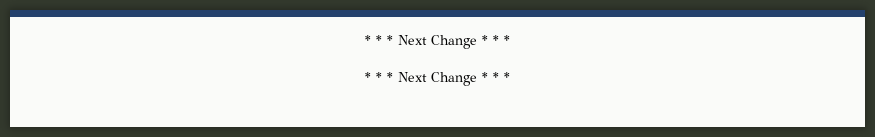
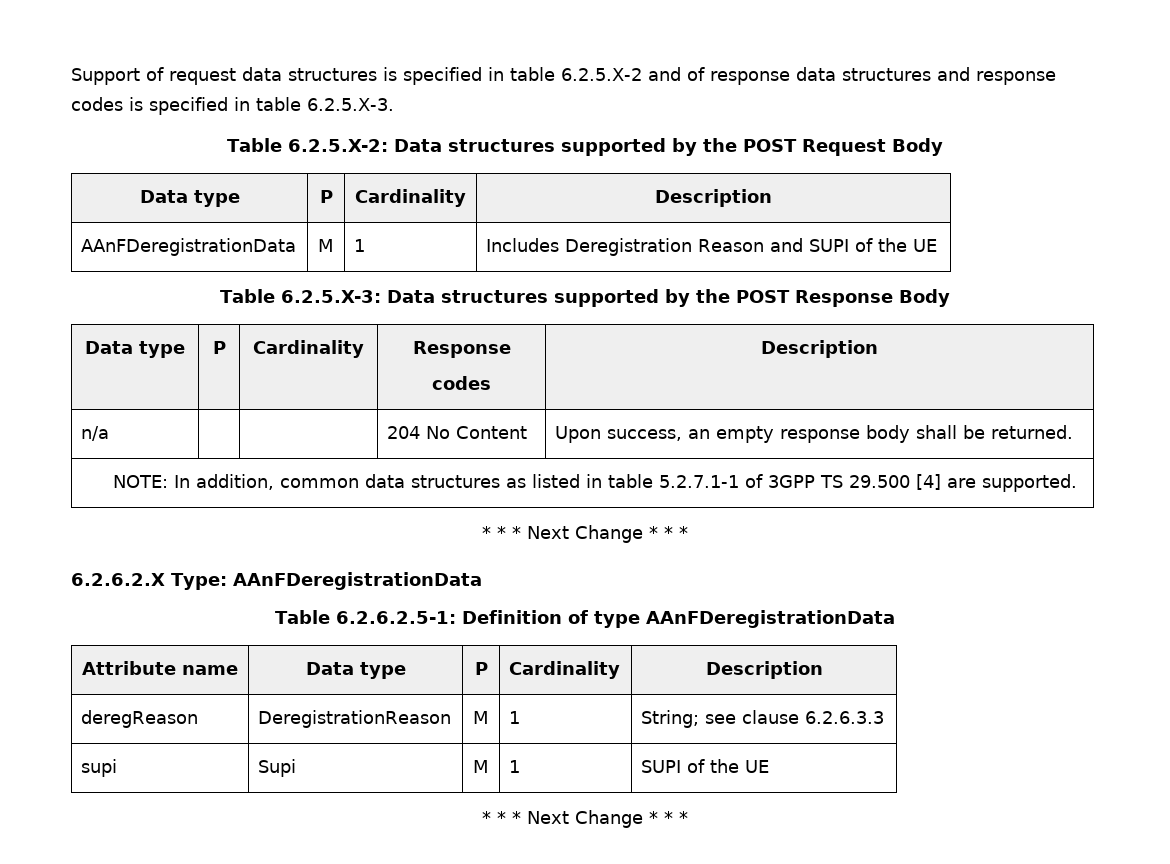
[365,35,510,49] * * * Next Change * * * -> [71,67,1056,85] [71,97,394,115] [226,138,944,156] [139,190,240,207] [319,190,333,203] [355,189,466,207] [655,189,772,207] [81,238,297,256] [318,239,334,252] [354,239,366,252] [486,238,938,256] [219,289,951,307] [85,341,185,358] [212,341,226,354] [253,340,364,358] [412,341,511,358] [432,376,491,390] [761,340,878,358] [81,426,110,441] [387,426,528,439] [555,425,1074,443] [113,474,1078,492] [482,525,688,543] [71,572,482,590] [275,610,895,628] [82,661,238,675] [305,662,406,679] [474,662,488,675] [509,661,621,679] [705,661,823,679] [81,710,199,728] [258,710,452,728] [473,711,489,724] [509,711,521,724] [641,710,885,728] [81,759,118,777] [258,759,297,777] [473,760,489,773] [509,760,521,773] [641,759,770,773] Support of request data structures is specified in table 6.2.5.X-2 and of response data structures and response codes is specified in table 6.2.5.X-3. // Table 6.2.5.X-2: Data structures supported by the POST Request Body // Data type | P | Cardinality | Description // AAnFDeregistrationData | M | 1 | Includes Deregistration Reason and SUPI of the UE // Table 6.2.5.X-3: Data structures supported by the POST Response Body // Data type | P | Cardinality | Response // codes | Description // n/a | | | 204 No Content | Upon success, an empty response body shall be returned. // NOTE: In addition, common data structures as listed in table 5.2.7.1-1 of 3GPP TS 29.500 [4] are supported. // * * * Next Change * * * // 6.2.6.2.X Type: AAnFDeregistrationData // Table 6.2.6.2.5-1: Definition of type AAnFDeregistrationData // Attribute name | Data type | P | Cardinality | Description // deregReason | DeregistrationReason | M | 1 | String; see clause 6.2.6.3.3 // supi | Supi | M | 1 | SUPI of the UE

